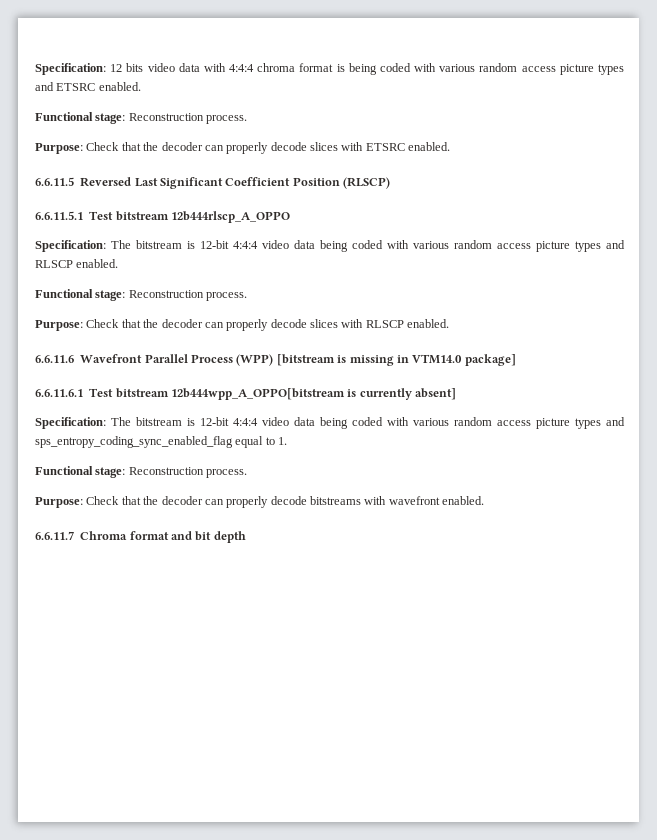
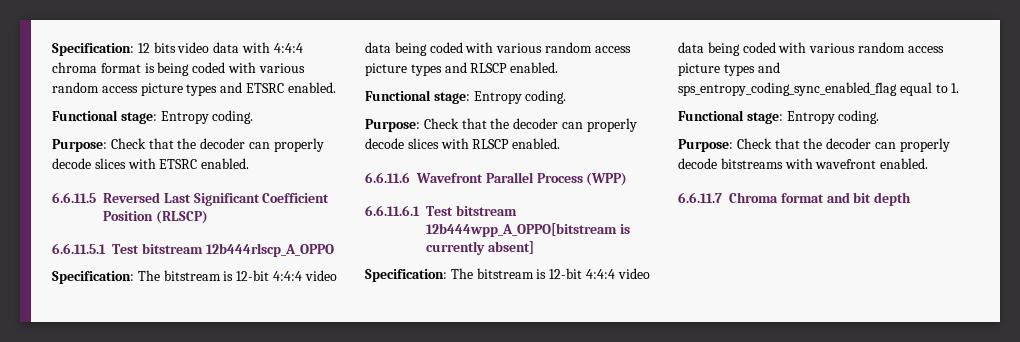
[128,113,248,124] Reconstruction process. -> [160,110,254,124] Entropy coding.
[128,290,248,301] Reconstruction process. -> [473,90,567,104] Entropy coding.
[276,354,516,366] [bitstream is missing in VTM14.0 package] -> (628, 179) none
[128,467,248,478] Reconstruction process. -> [786,110,880,124] Entropy coding.

